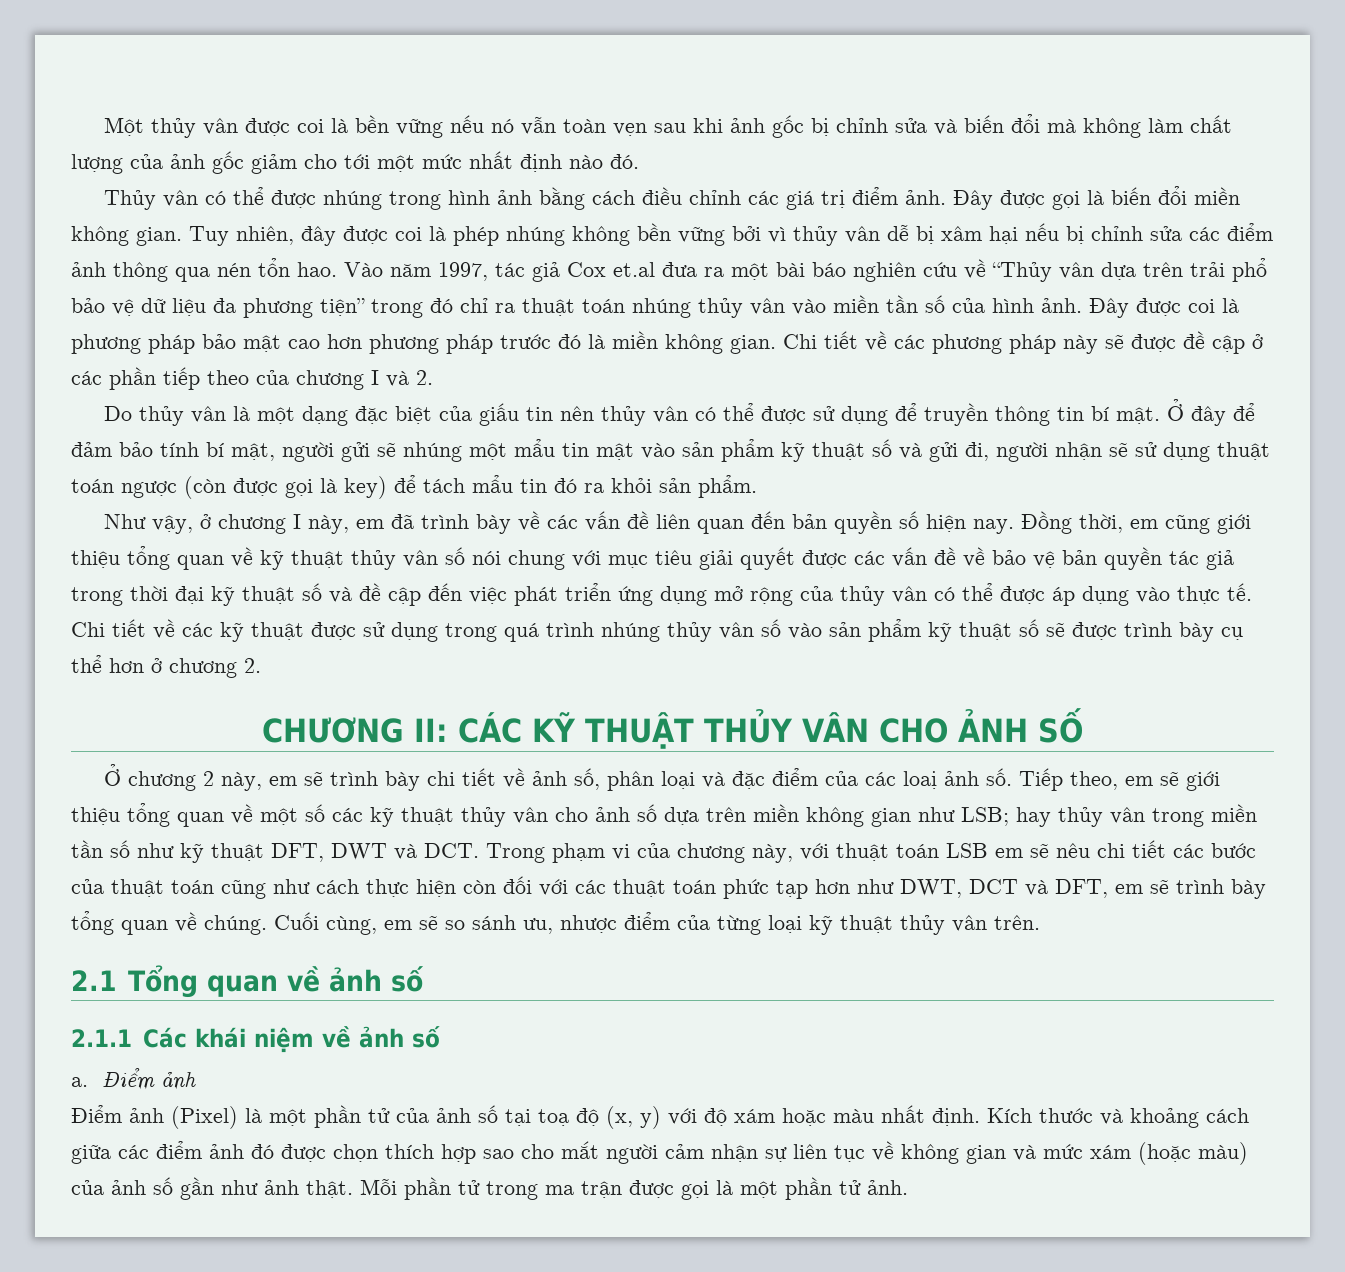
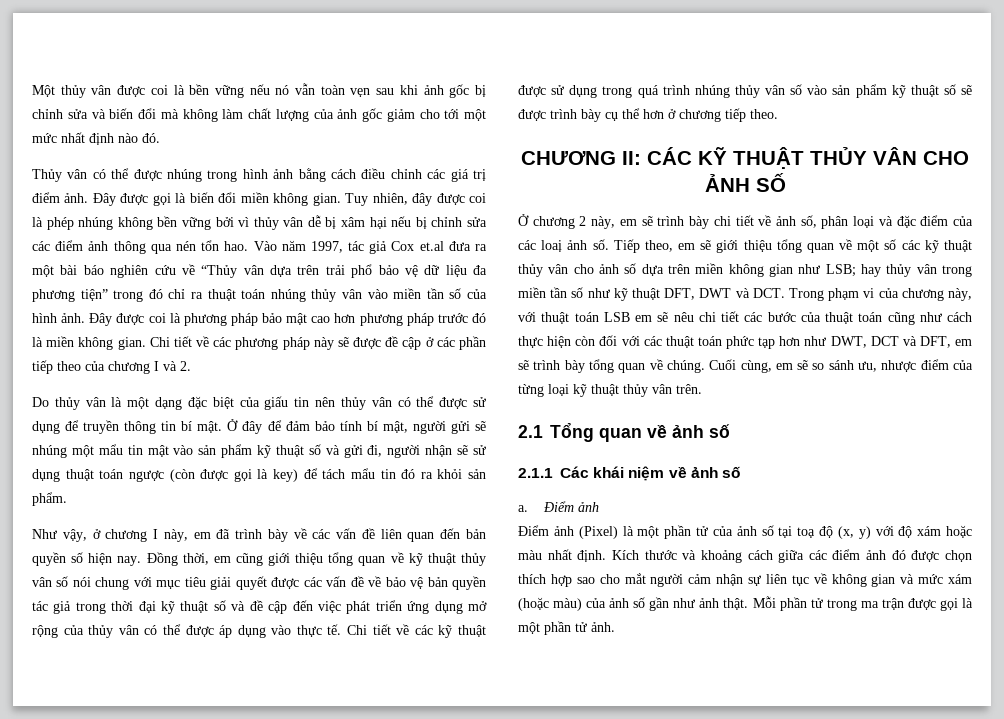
[244,658,261,673] 2. -> [725,108,778,122] tiếp theo.

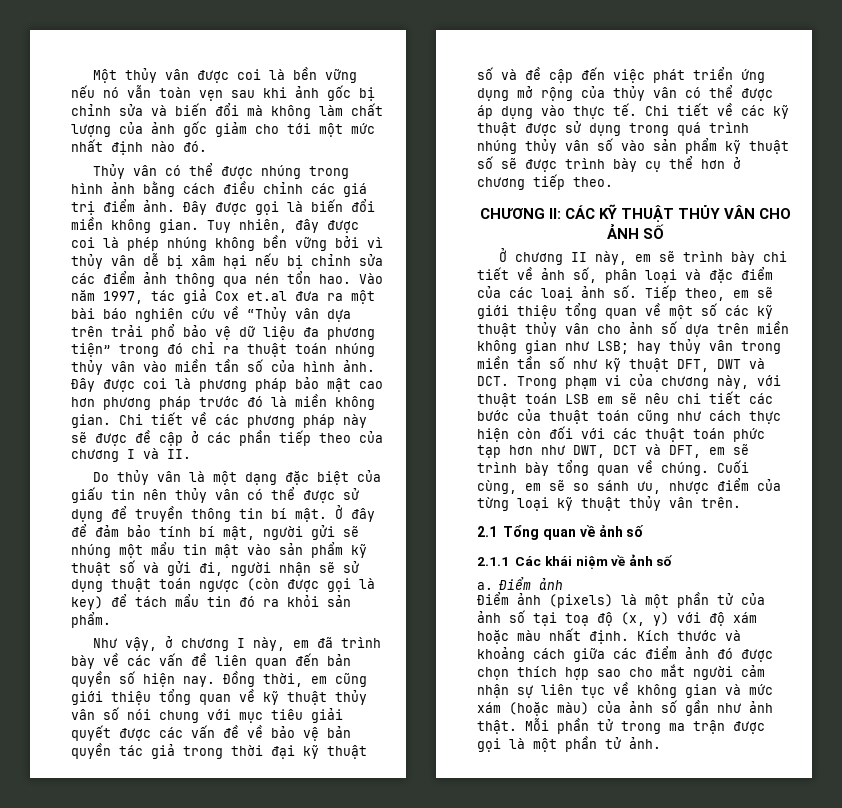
[180,361,191,371] 2. -> [167,449,191,459] II.
[579,216,587,226] 2 -> [571,252,588,262] II
[578,526,618,539] (Pixel) -> [549,594,613,608] (pixels)

